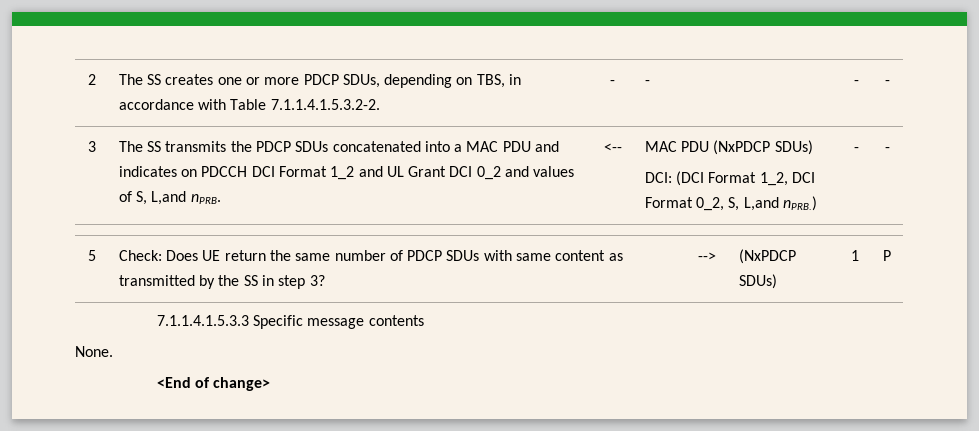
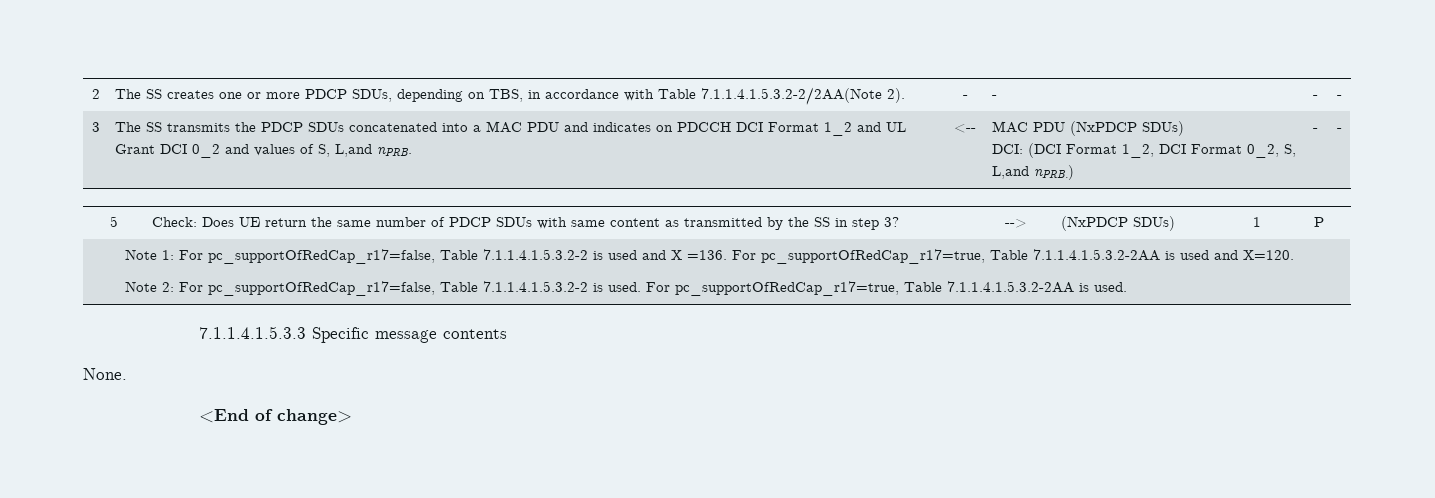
[270,99,380,110] 7.1.1.4.1.5.3.2-2. -> [700,87,905,105] 7.1.1.4.1.5.3.2-2/2AA(Note 2).
(891, 255) none -> [125,249,1295,264] [125,281,1128,296] // Note 1: For pc_supportOfRedCap_r17=false, Table 7.1.1.4.1.5.3.2-2 is used and X =136. For pc_supportOfRedCap_r17=true, Table 7.1.1.4.1.5.3.2-2AA is used and X=120. // Note 2: For pc_supportOfRedCap_r17=false, Table 7.1.1.4.1.5.3.2-2 is used. For pc_supportOfRedCap_r17=true, Table 7.1.1.4.1.5.3.2-2AA is used.

